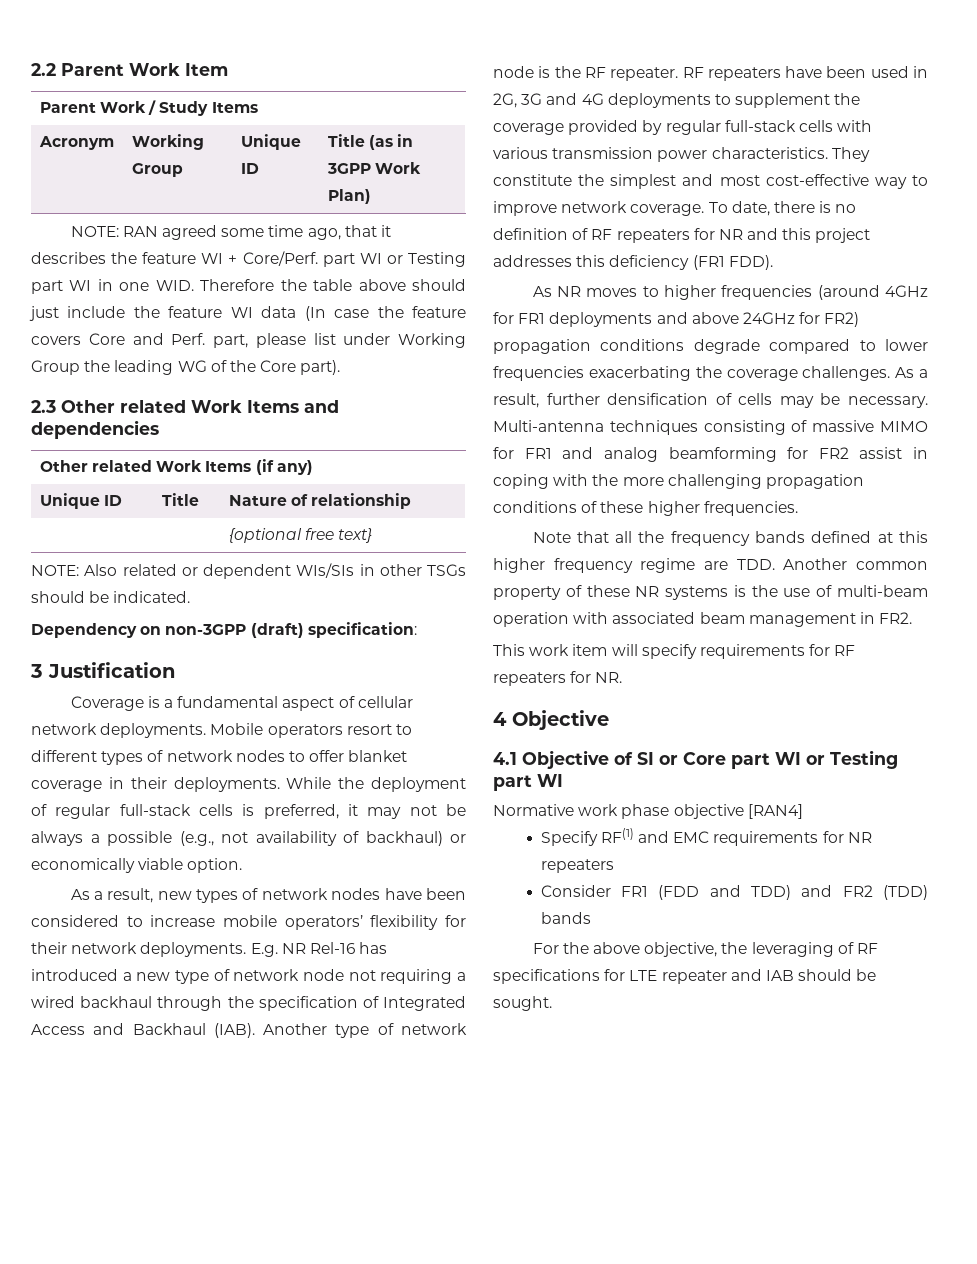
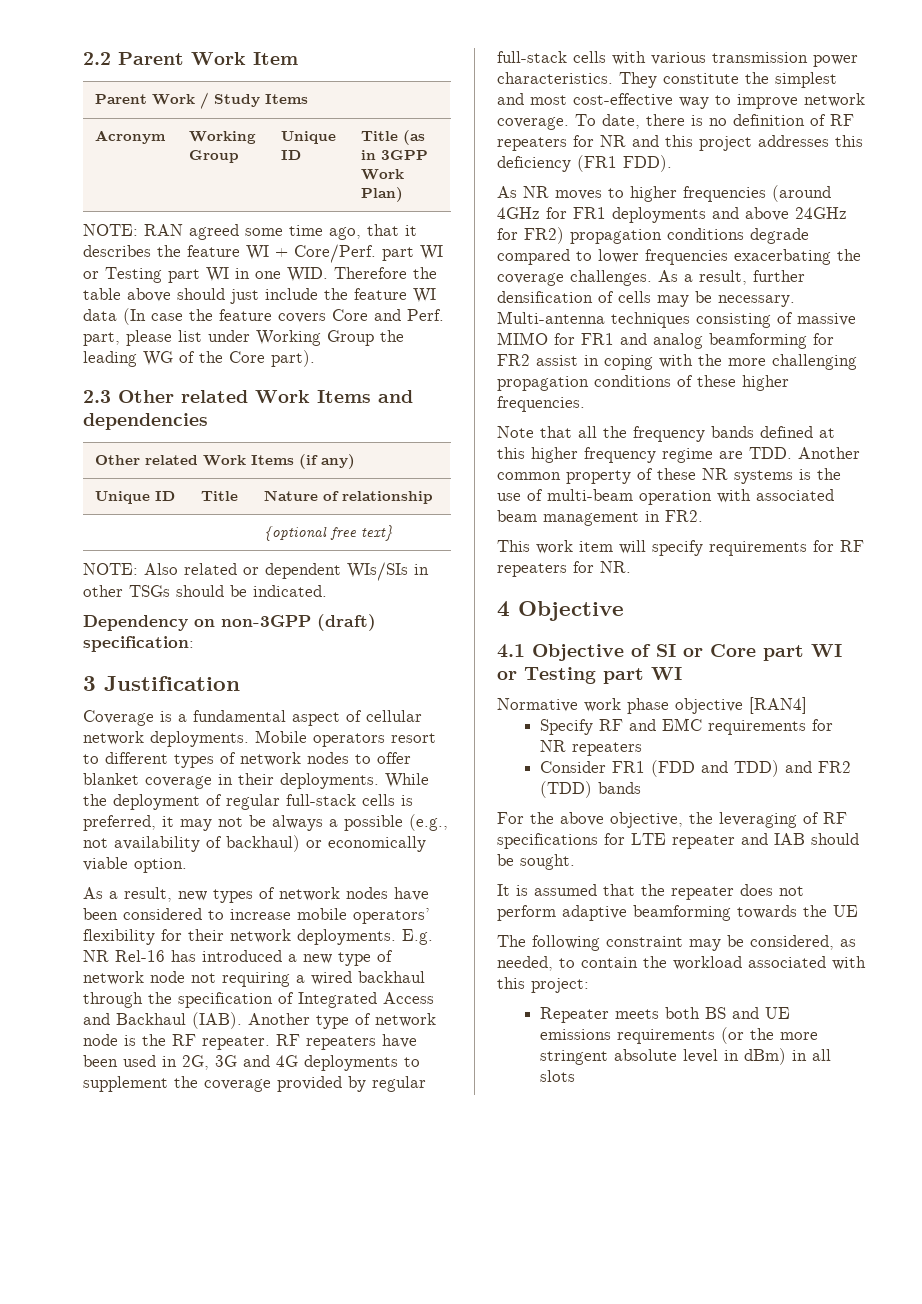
[600,828,634,843] RF(1) -> [599,719,624,731] RF
(552, 1003) none -> [497,884,804,900] [497,905,858,921] [497,935,856,951] [497,956,866,971] [497,977,589,993] [540,1007,791,1023] [540,1027,819,1044] [540,1048,832,1065] [540,1070,576,1082] // It is assumed that the repeater does not perform adaptive beamforming towards the UE // The following constraint may be considered, as needed, to contain the workload associated with this project: // Repeater meets both BS and UE emissions requirements (or the more stringent absolute level in dBm) in all slots

